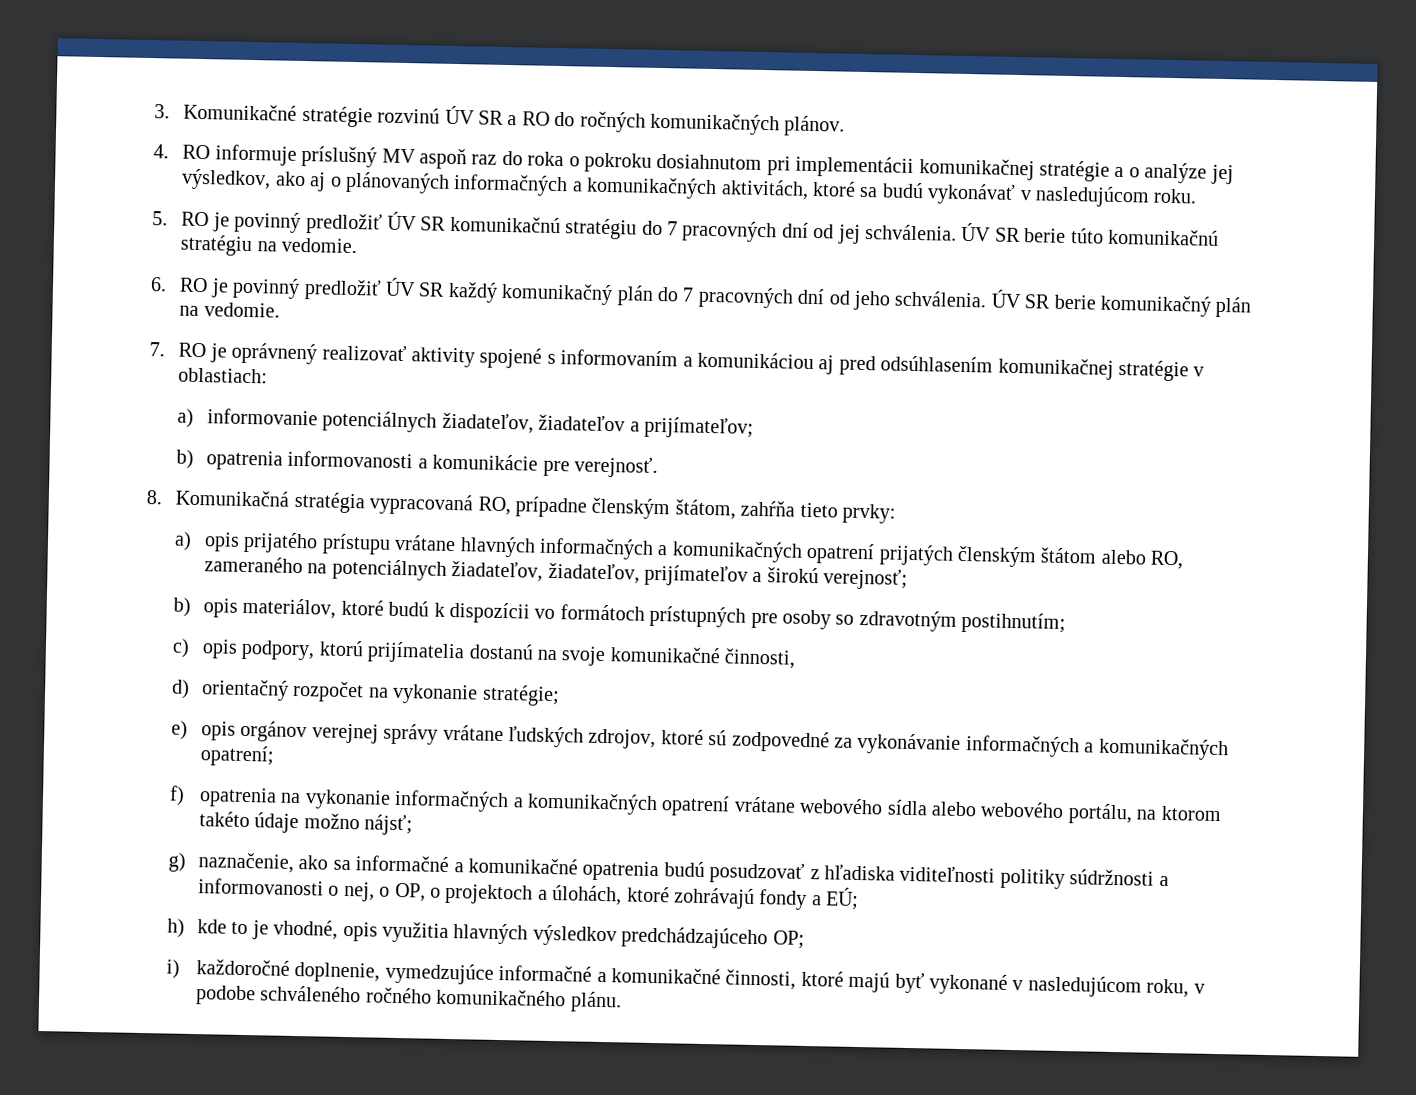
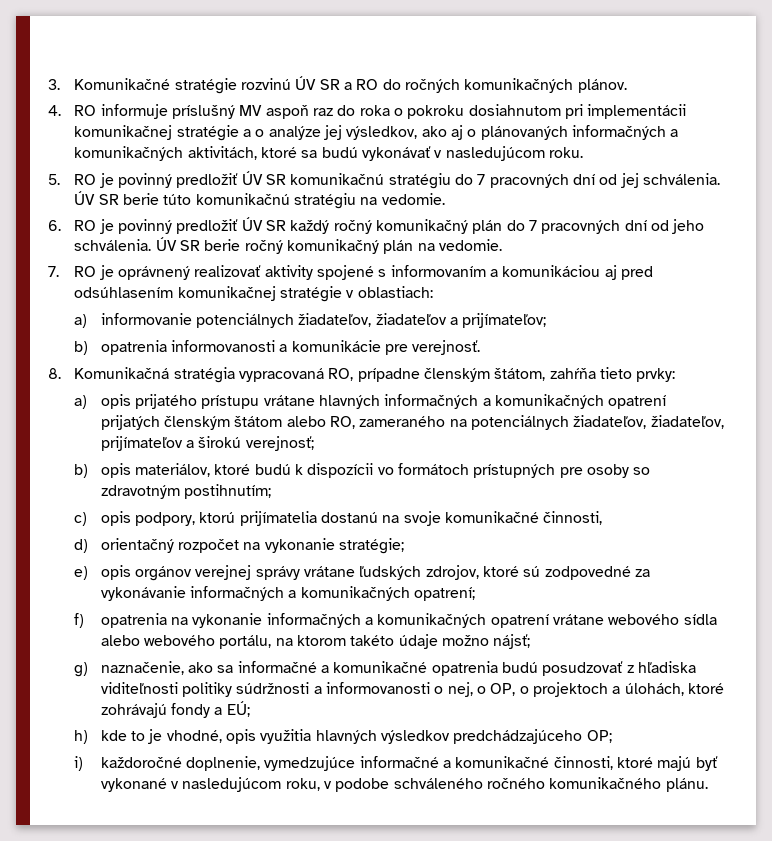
(498, 292) none -> [333,220,372,234] ročný
(1096, 302) none -> [244,240,283,254] ročný

